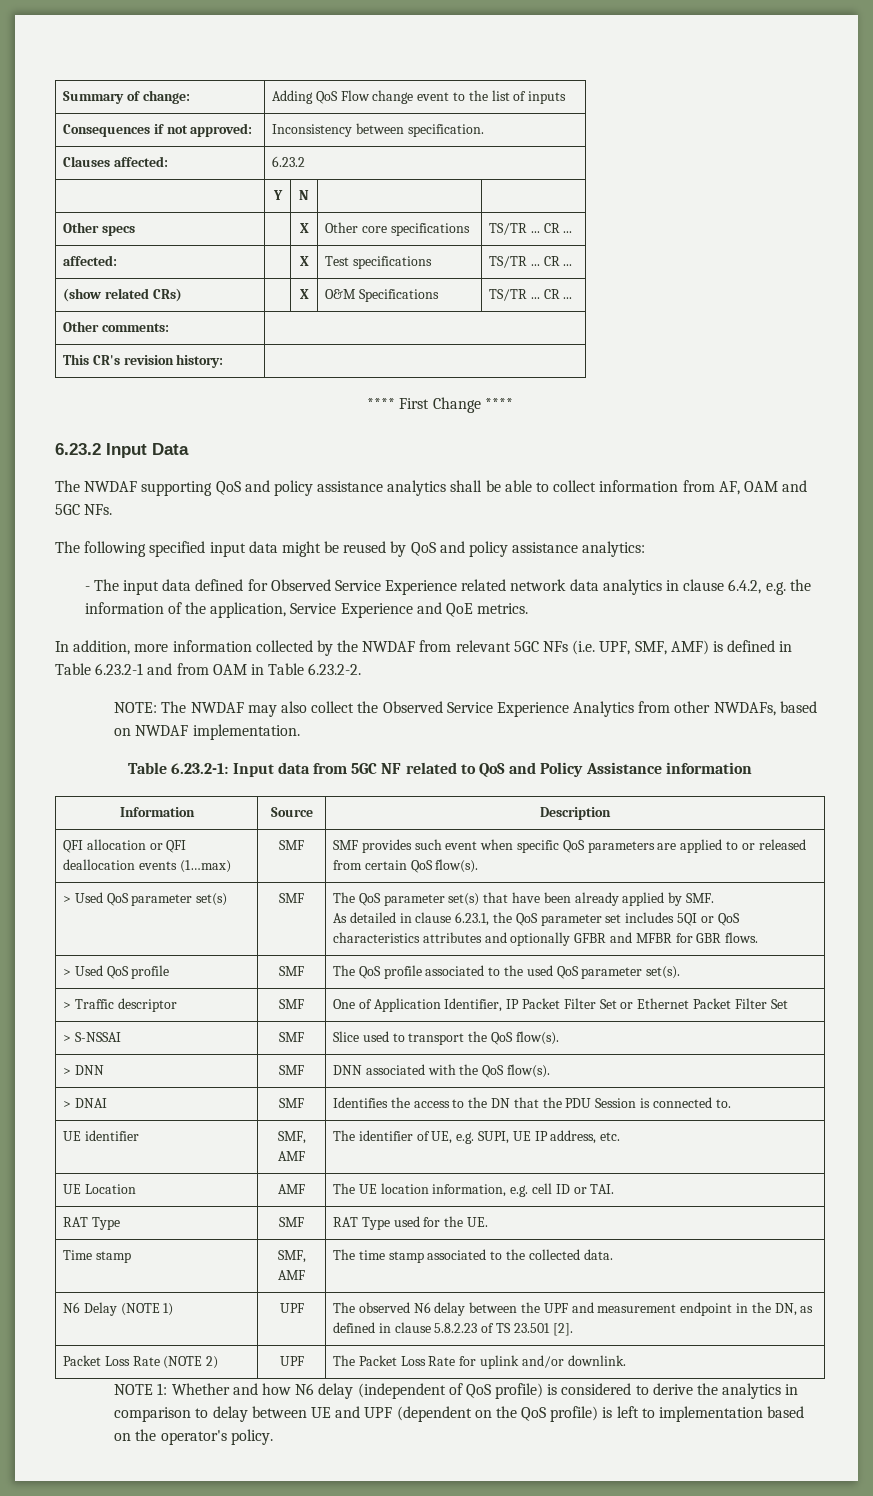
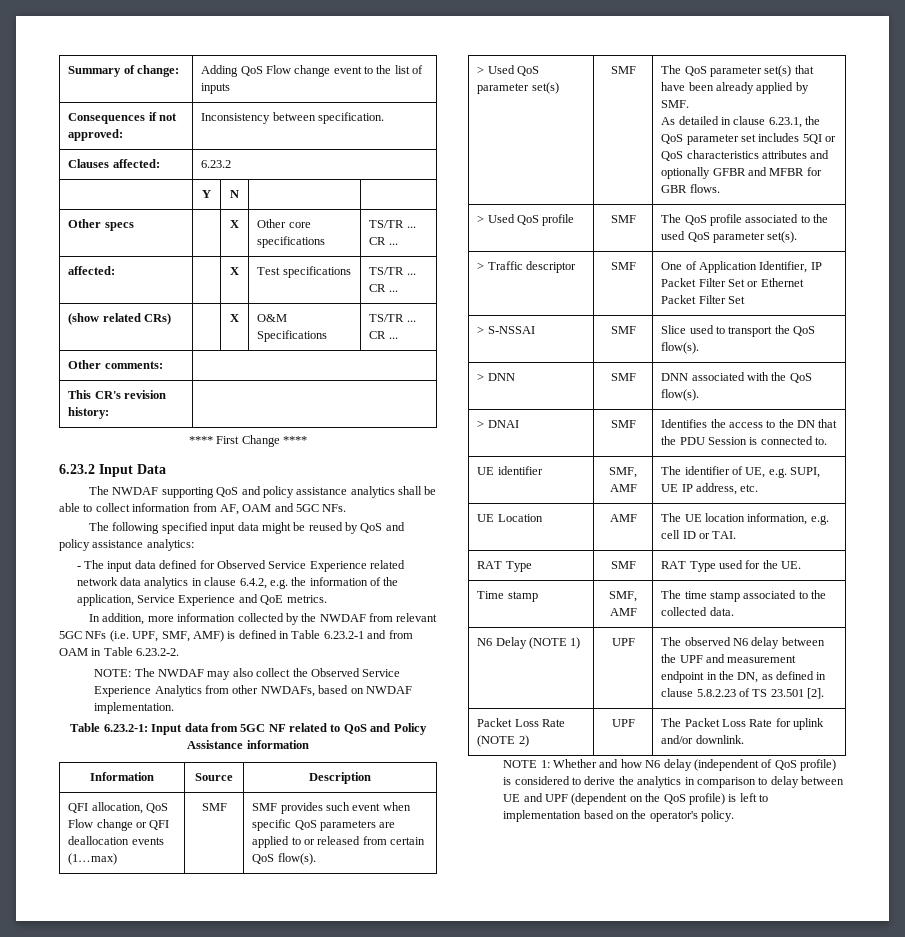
[86,839,146,850] allocation -> [91,802,168,814] [68,819,133,831] allocation, QoS Flow change

